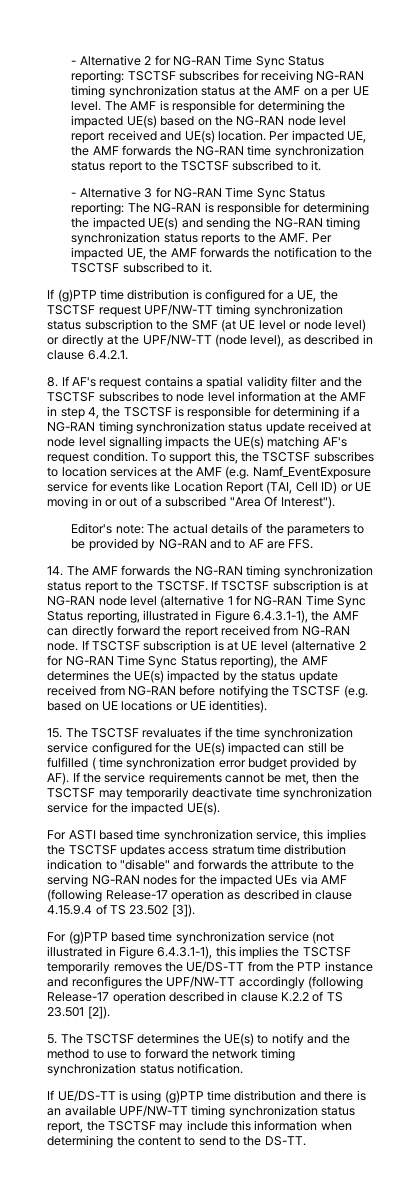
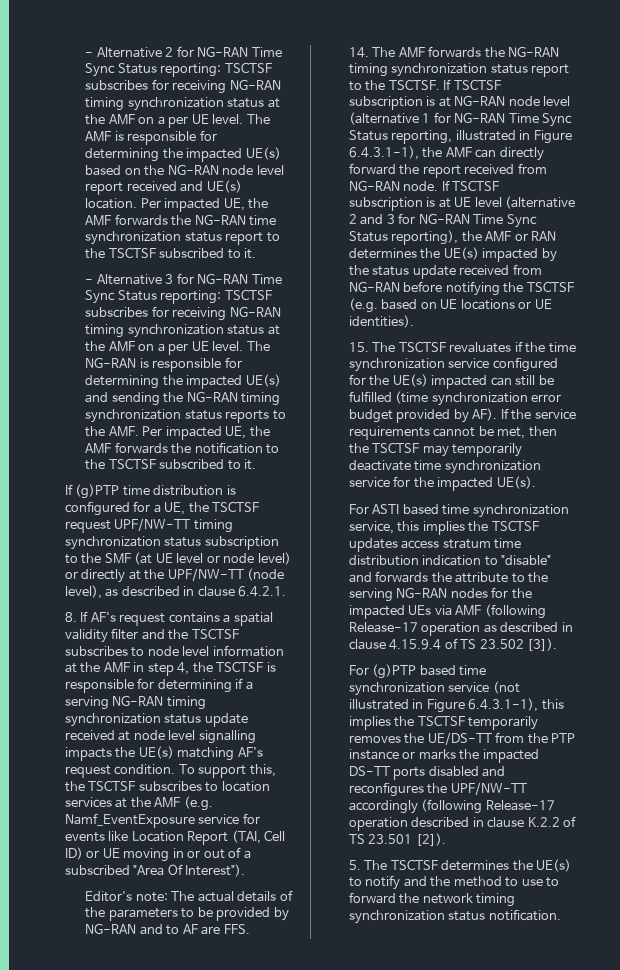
(125, 208) none -> [224,289,272,300] [85,306,281,321] [85,324,280,338] [85,341,244,355] TSCTSF subscribes for receiving NG-RAN timing synchronization status at the AMF on a per UE level.
(360, 413) none -> [64,696,109,710] serving
(366, 645) none -> [360,214,395,225] and 3
(328, 660) none -> [514,231,557,241] or RAN
[91,757,123,770] ( time -> [395,391,429,404] (time
(373, 966) none -> [402,749,539,763] [348,766,479,780] or marks the impacted DS-TT ports disabled
[47,1090,366,1103] [47,1105,356,1118] [47,1120,352,1133] [47,1135,306,1148] // If UE/DS-TT is using (g)PTP time distribution and there is an available UPF/NW-TT timing synchronization status report, the TSCTSF may include this information when determining the content to send to the DS-TT. -> (561, 915) none

